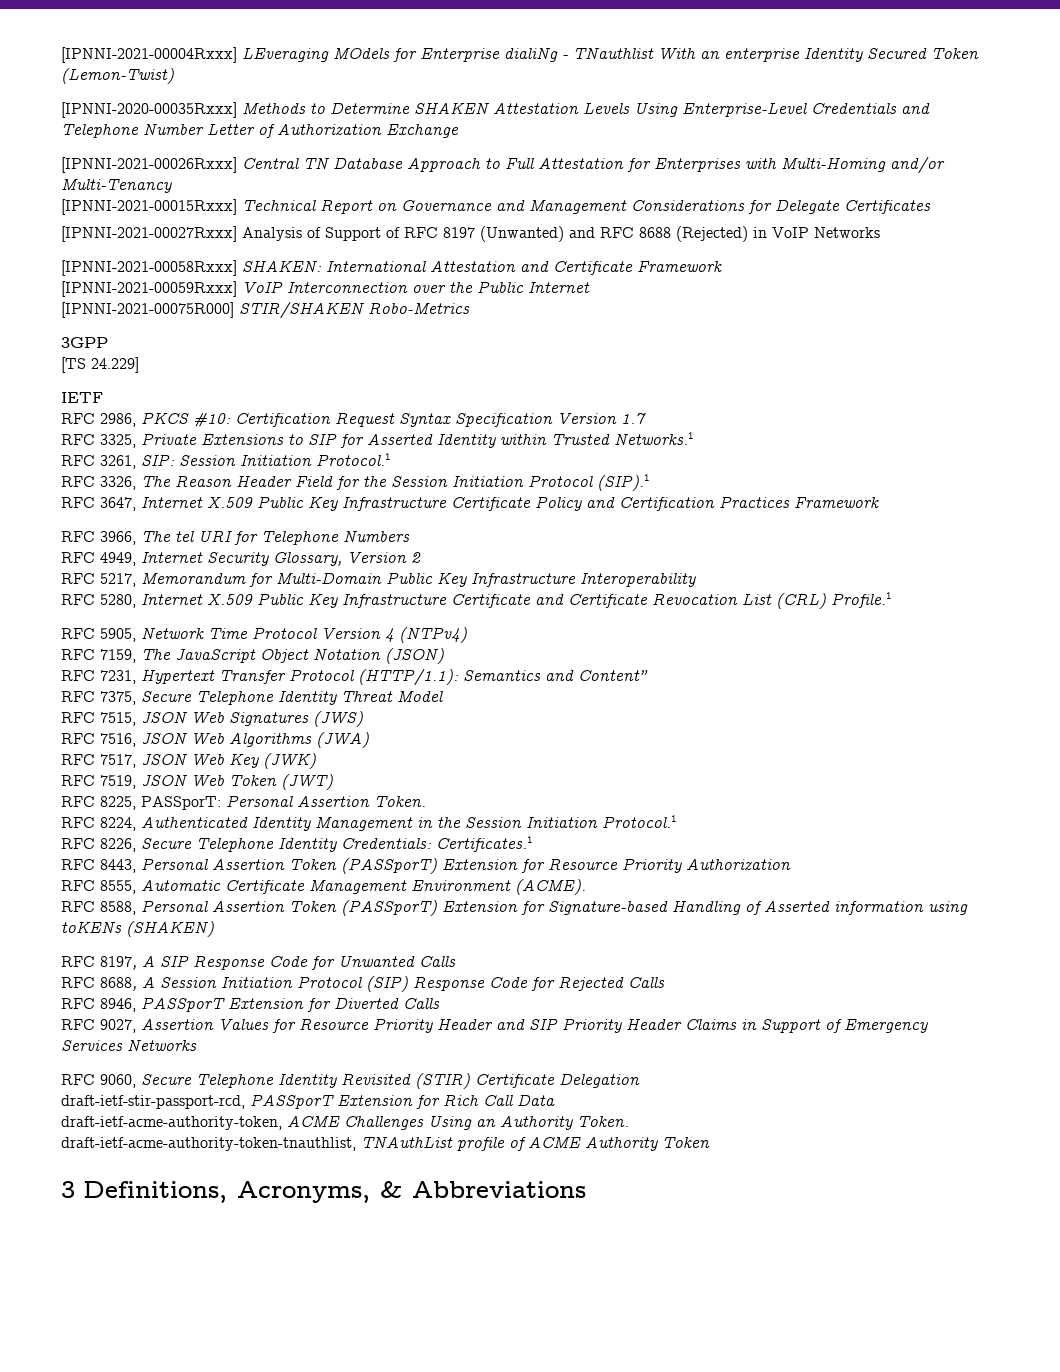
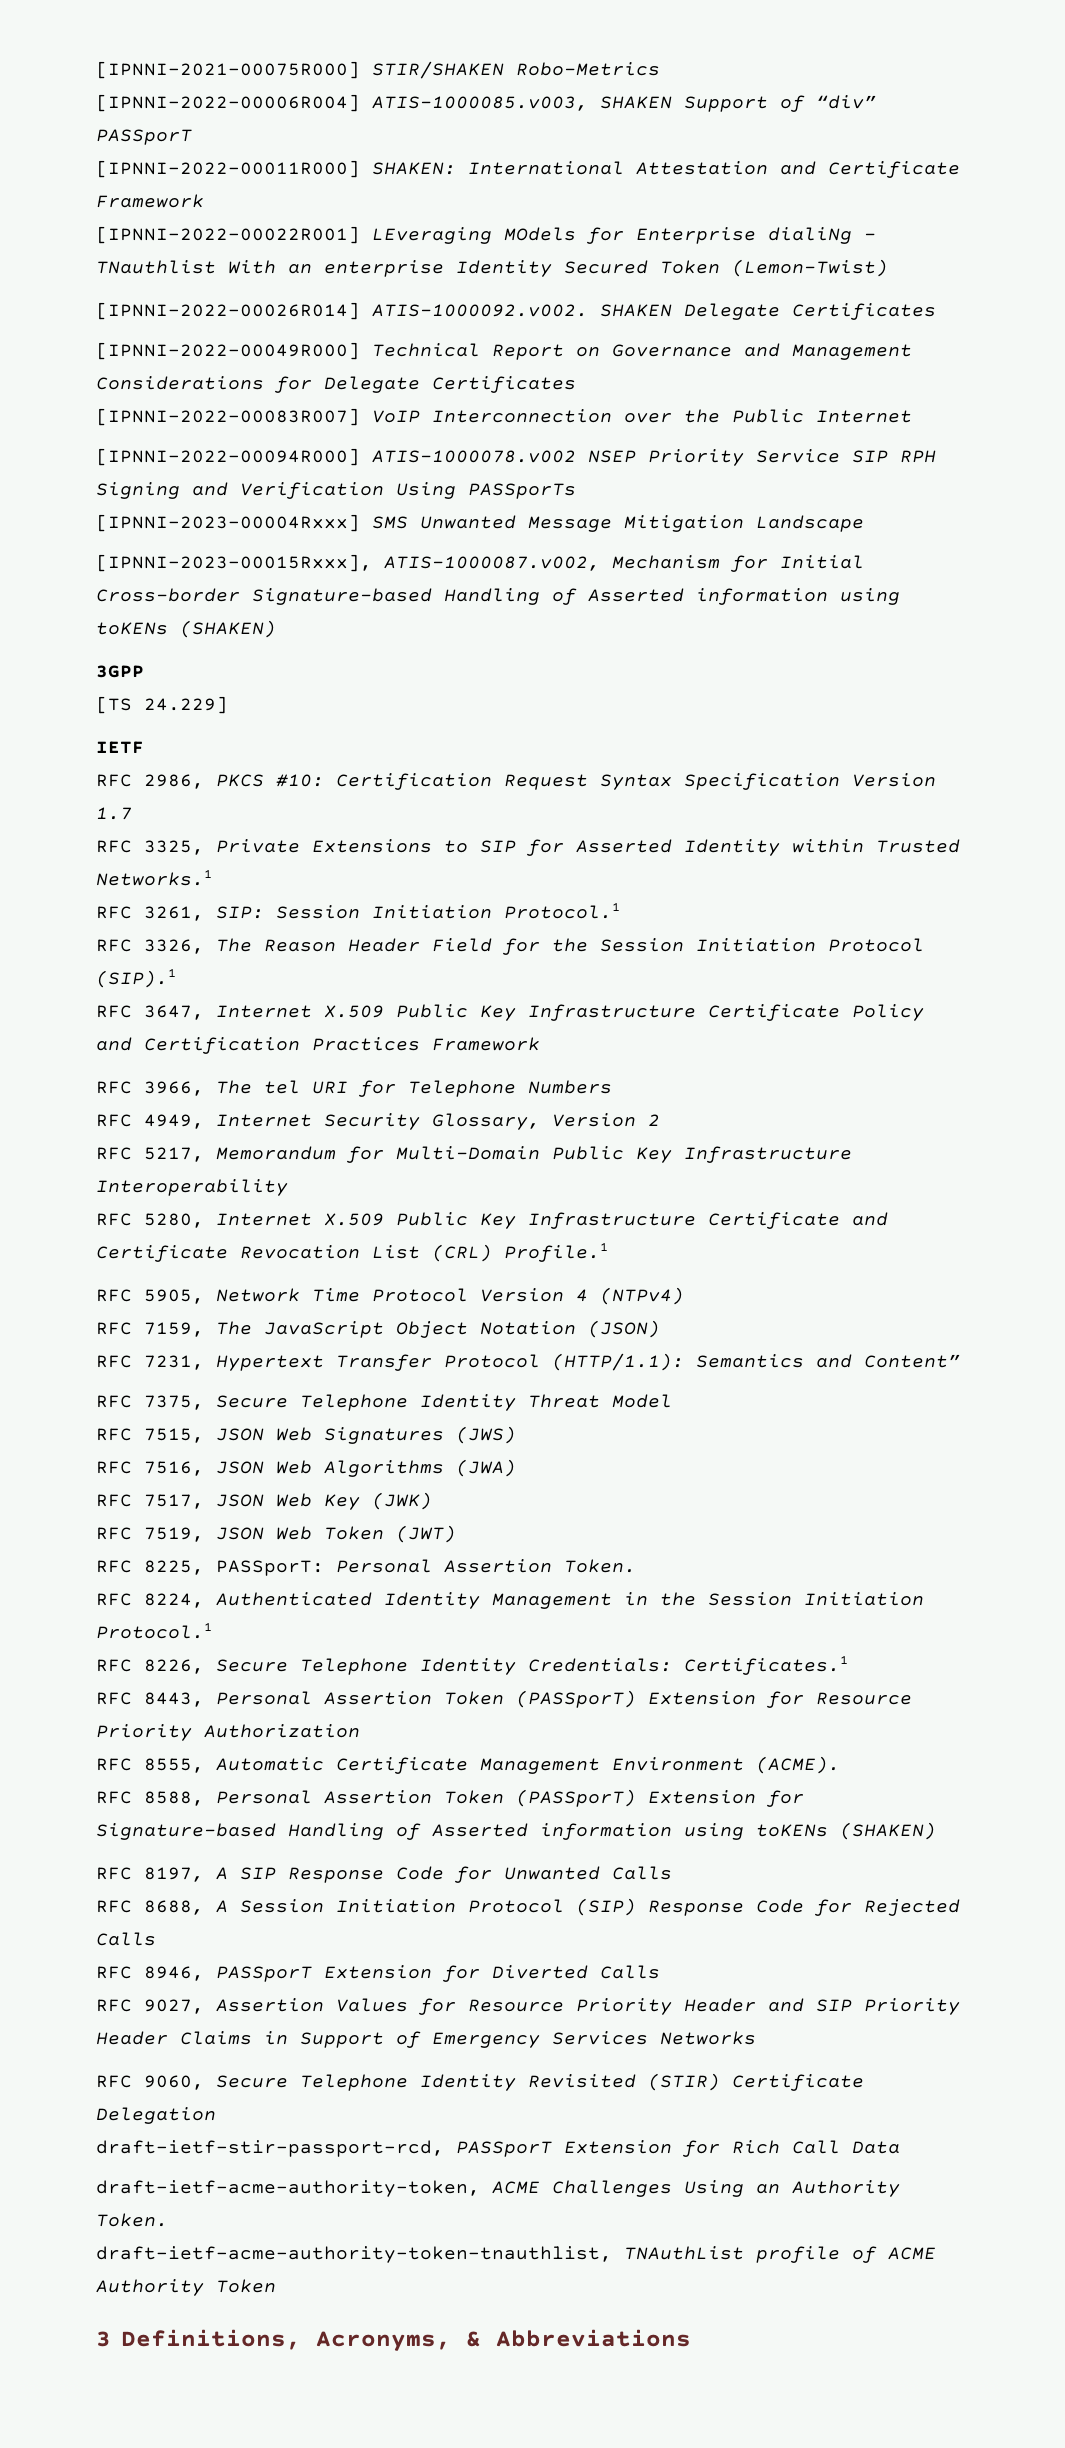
[61,47,237,63] [IPNNI-2021-00004Rxxx] -> [96,61,660,79] [96,94,876,112] [96,129,192,145] [96,160,960,178] [96,194,204,208] [96,226,360,244] [IPNNI-2021-00075R000] STIR/SHAKEN Robo-Metrics // [IPNNI-2022-00006R004] ATIS-1000085.v003, SHAKEN Support of “div” PASSporT // [IPNNI-2022-00011R000] SHAKEN: International Attestation and Certificate Framework // [IPNNI-2022-00022R001]
[61,102,930,118] [61,123,459,138] [61,157,945,174] [61,178,172,193] [61,199,237,215] [IPNNI-2020-00035Rxxx] Methods to Determine SHAKEN Attestation Levels Using Enterprise-Level Credentials and Telephone Number Letter of Authorization Exchange // [IPNNI-2021-00026Rxxx] Central TN Database Approach to Full Attestation for Enterprises with Multi-Homing and/or Multi-Tenancy // [IPNNI-2021-00015Rxxx] -> [96,302,936,320] [96,342,360,360] [IPNNI-2022-00026R014] ATIS-1000092.v002. SHAKEN Delegate Certificates // [IPNNI-2022-00049R000]
[61,226,880,242] [61,260,722,276] [61,281,237,297] [IPNNI-2021-00027Rxxx] Analysis of Support of RFC 8197 (Unwanted) and RFC 8688 (Rejected) in VoIP Networks // [IPNNI-2021-00058Rxxx] SHAKEN: International Attestation and Certificate Framework // [IPNNI-2021-00059Rxxx] -> [96,408,360,426] [IPNNI-2022-00083R007]
[61,302,470,319] [IPNNI-2021-00075R000] STIR/SHAKEN Robo-Metrics -> [96,448,936,466] [96,482,576,499] [96,514,864,532] [96,554,864,572] [96,588,900,605] [96,620,276,638] [IPNNI-2022-00094R000] ATIS-1000078.v002 NSEP Priority Service SIP RPH Signing and Verification Using PASSporTs // [IPNNI-2023-00004Rxxx] SMS Unwanted Message Mitigation Landscape // [IPNNI-2023-00015Rxxx], ATIS-1000087.v002, Mechanism for Initial Cross-border Signature-based Handling of Asserted information using toKENs (SHAKEN)

